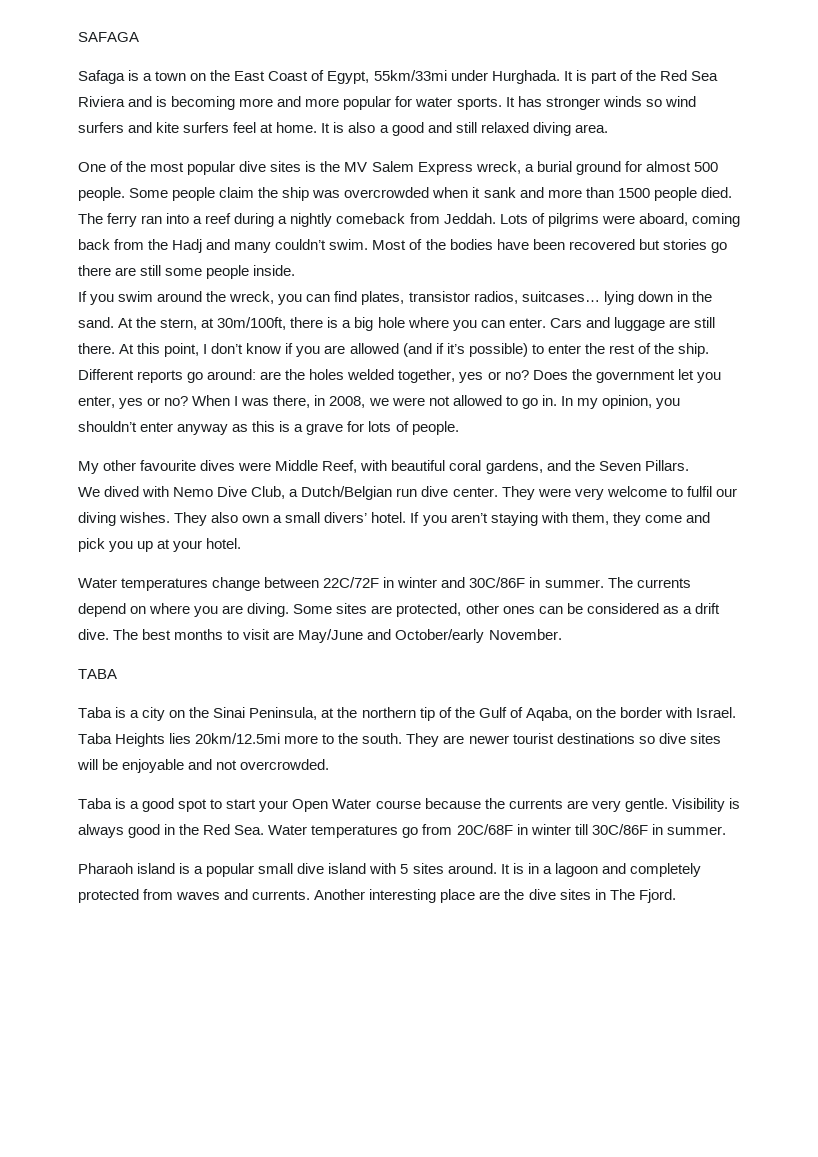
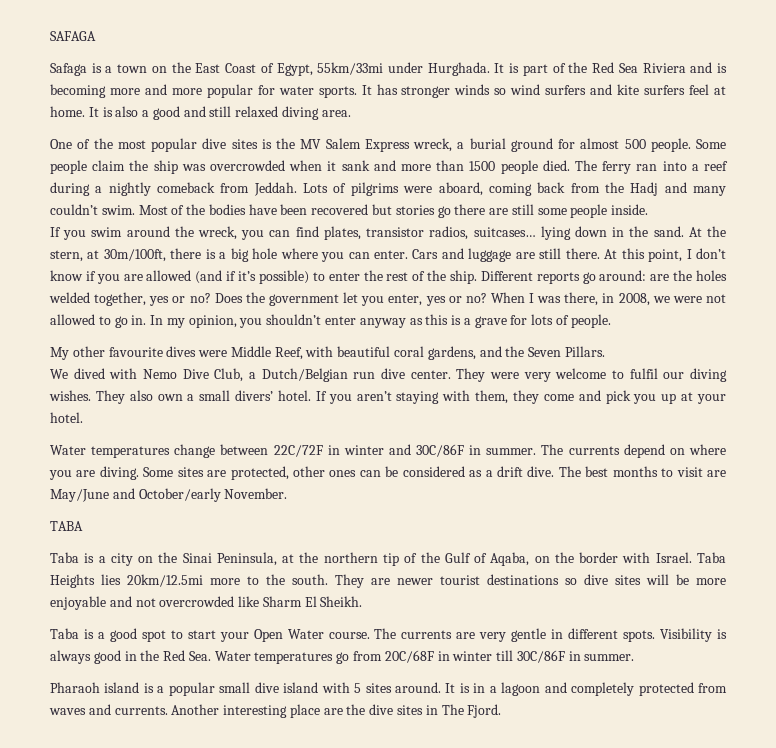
(119, 764) none -> [696,578,726,585] more
[240,759,330,770] overcrowded. -> [159,596,363,607] overcrowded like Sharm El Sheikh.
[375,798,668,812] course because the currents are very gentle. -> [328,628,656,642] course. The currents are very gentle in different spots.

